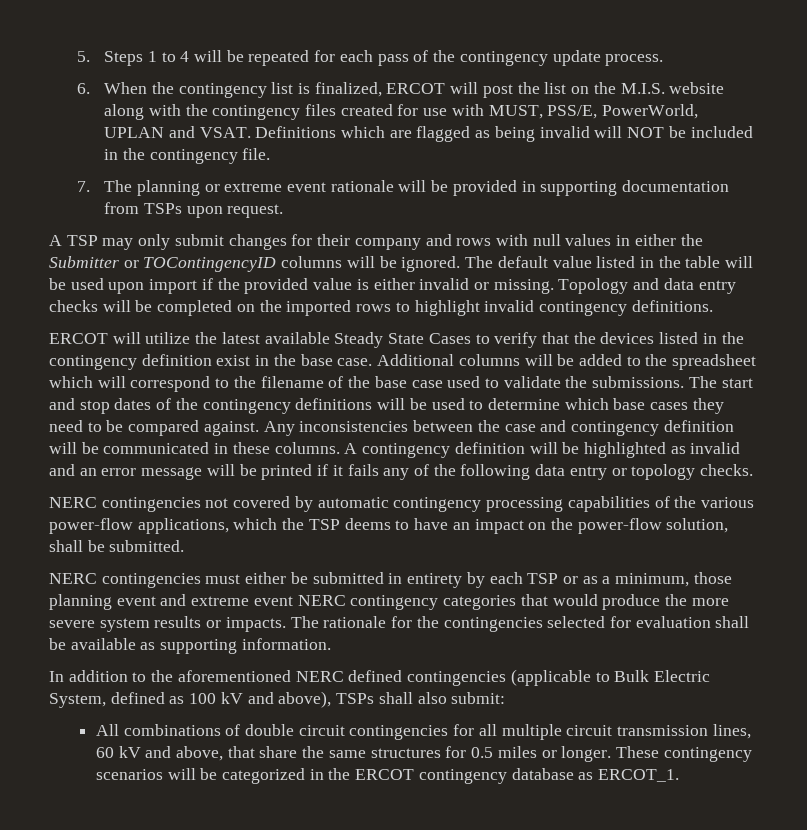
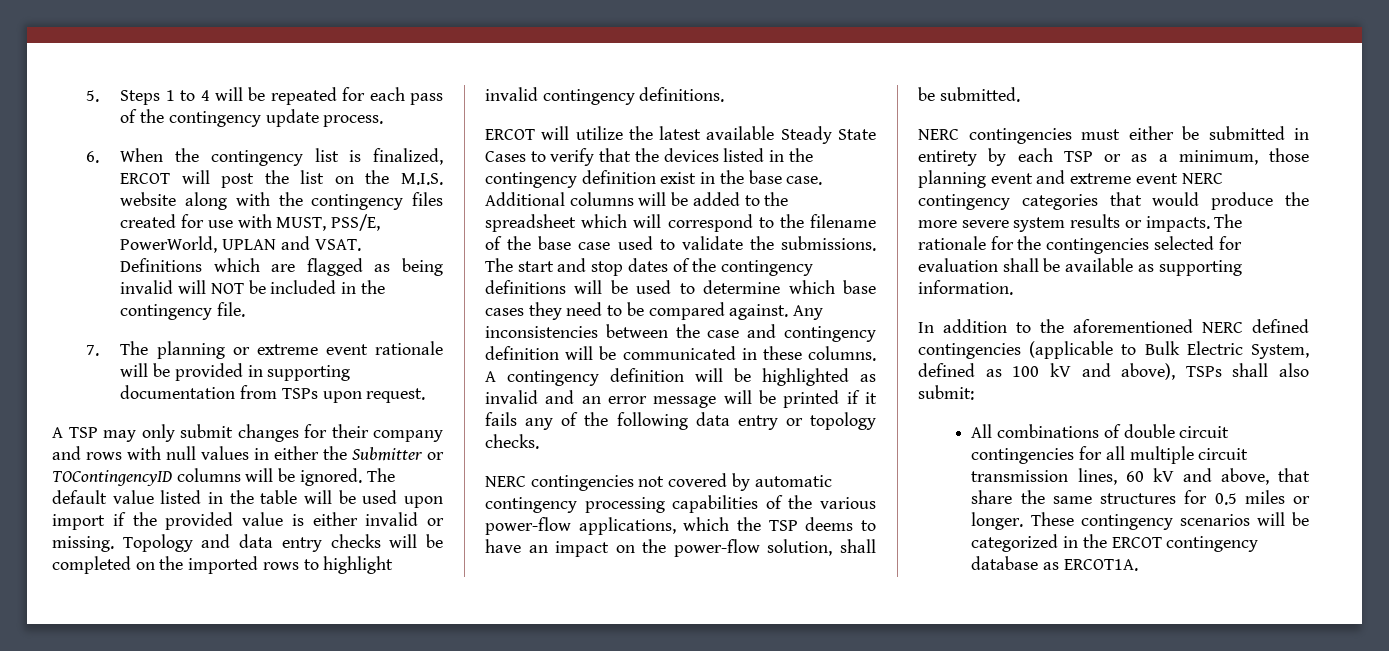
[598,769,680,782] ERCOT_1. -> [1063,559,1138,571] ERCOT1A.

